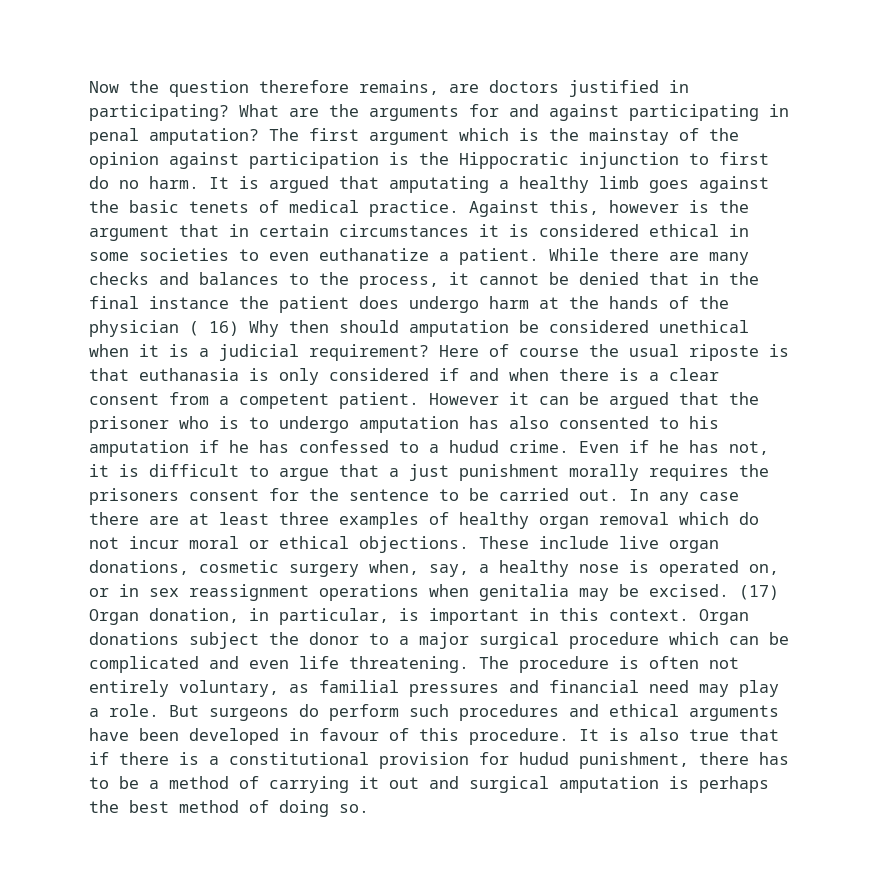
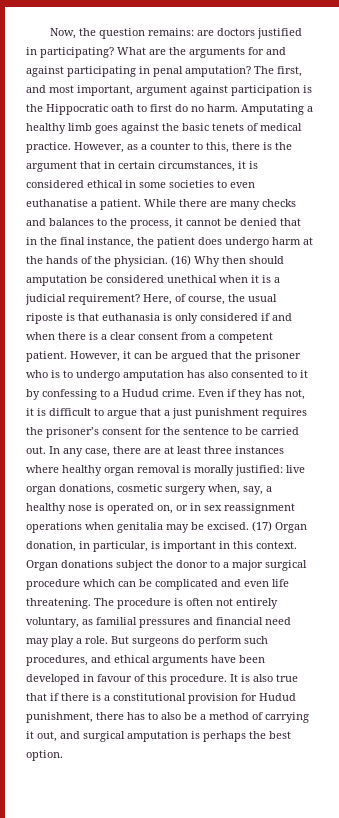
[89,81,119,93] Now -> [49,28,76,39] Now,
[259,80,439,95] therefore remains, -> [147,28,194,36] remains:
[309,128,739,145] [89,152,159,169] first argument which is the mainstay of the opinion -> [277,66,302,77] [26,85,187,96] first, and most important, argument
[579,152,679,169] injunction -> [111,104,134,112] oath
[209,176,489,193] It is argued that amputating -> [241,104,304,115] Amputating
[469,200,679,217] Against this, however -> [74,142,260,153] However, as a counter to this, there
[339,224,469,237] circumstances -> [158,161,235,172] circumstances,
[319,248,429,261] euthanatize -> [26,199,88,207] euthanatise
[149,296,229,309] instance -> [87,237,134,248] instance,
[89,320,239,337] physician ( 16) -> [114,255,191,267] physician. (16)
[439,344,579,357] Here of course -> [143,294,225,305] Here, of course,
[429,393,499,405] However -> [70,351,120,362] However,
[689,416,719,429] [89,440,499,457] his amputation if he has confessed to a hudud -> [300,370,308,378] [26,389,159,400] it by confessing to a Hudud
[659,440,679,453] he -> [238,389,262,400] they
[569,464,639,481] morally -> (259, 413) none
[89,488,179,505] prisoners -> [46,427,99,438] prisoner’s
[699,492,739,501] case -> [85,448,110,457] case,
[339,512,449,529] examples of -> [235,446,284,454] [26,465,59,473] instances where
[679,512,759,525] [89,536,609,553] which do not incur moral or ethical objections. These include -> [182,465,283,476] is morally justified:
[459,704,559,721] procedures -> [26,655,88,666] procedures,
[519,752,569,765] hudud -> [259,693,296,701] Hudud
(109, 783) none -> [161,712,181,720] also
[389,777,419,789] out -> [37,731,57,742] out,
[179,800,369,817] method of doing so. -> [26,750,63,761] option.

